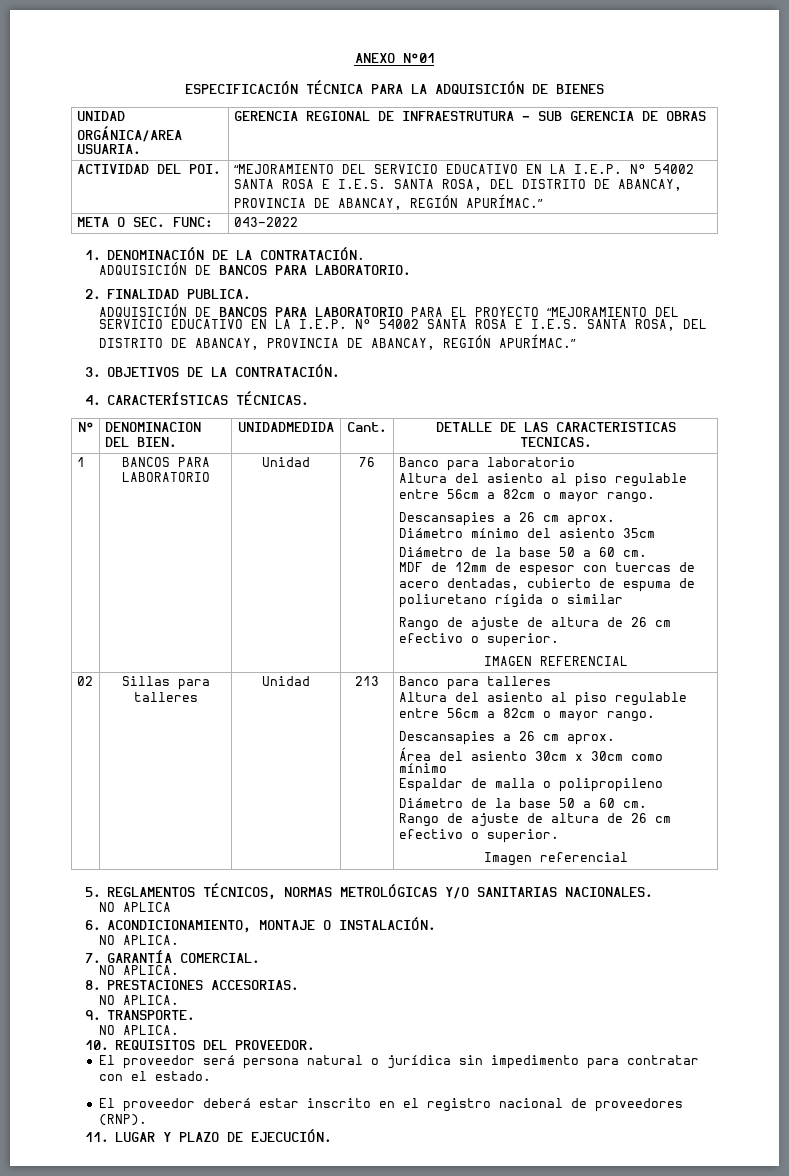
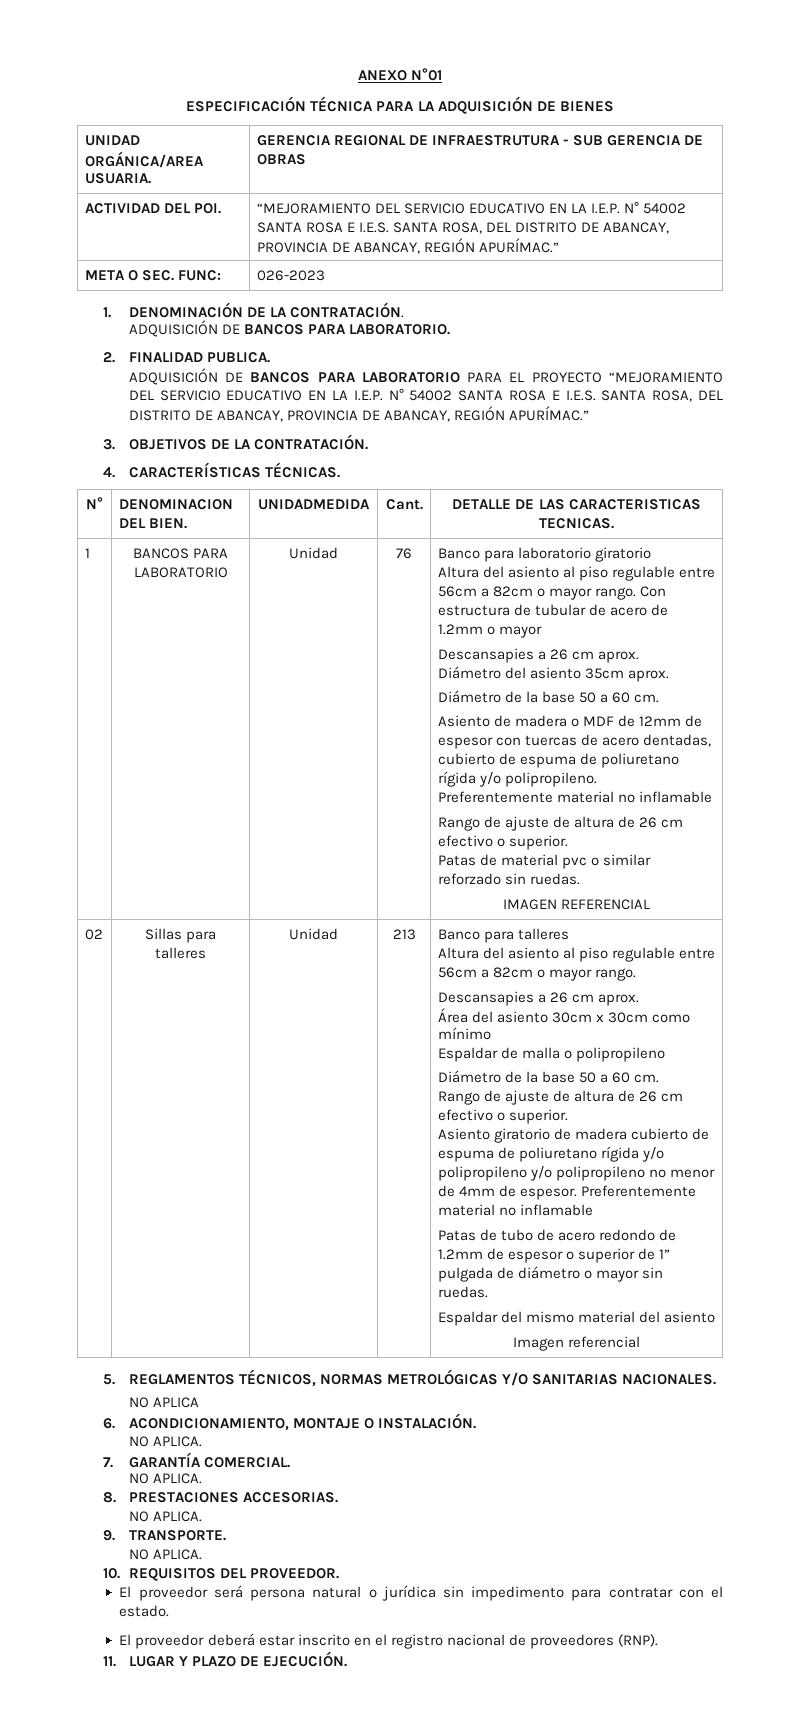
[233,217,298,227] 043-2022 -> [256,270,325,281] 026-2023
(575, 462) none -> [594,547,651,562] giratorio
(655, 497) none -> [640,586,667,597] [437,604,668,616] [437,624,542,638] Con estructura de tubular de acero de 1.2mm o mayor
[470,528,519,538] mínimo -> (501, 672) none
[398,547,647,557] // Diámetro de la base 50 a 60 cm. // -> [627,670,669,682] [437,690,660,703] [437,715,579,727] aprox. // Diámetro de la base 50 a 60 cm. // Asiento de madera o
[550,594,623,604] o similar -> [478,772,597,787] [437,791,712,803] y/o polipropileno. Preferentemente material no inflamable
(559, 640) none -> [437,854,651,869] [437,873,580,885] // Patas de material pvc o similar reforzado sin ruedas.
(559, 836) none -> [437,1128,709,1143] [437,1146,664,1162] [437,1166,715,1181] [437,1185,696,1200] [437,1204,593,1216] [437,1229,677,1241] [437,1248,671,1263] [437,1266,663,1282] [437,1286,488,1298] [437,1311,715,1326] // Asiento giratorio de madera cubierto de espuma de poliuretano rígida y/o polipropileno y/o polipropileno no menor de 4mm de espesor. Preferentemente material no inflamable // Patas de tubo de acero redondo de 1.2mm de espesor o superior de 1” pulgada de diámetro o mayor sin ruedas. // Espaldar del mismo material del asiento

